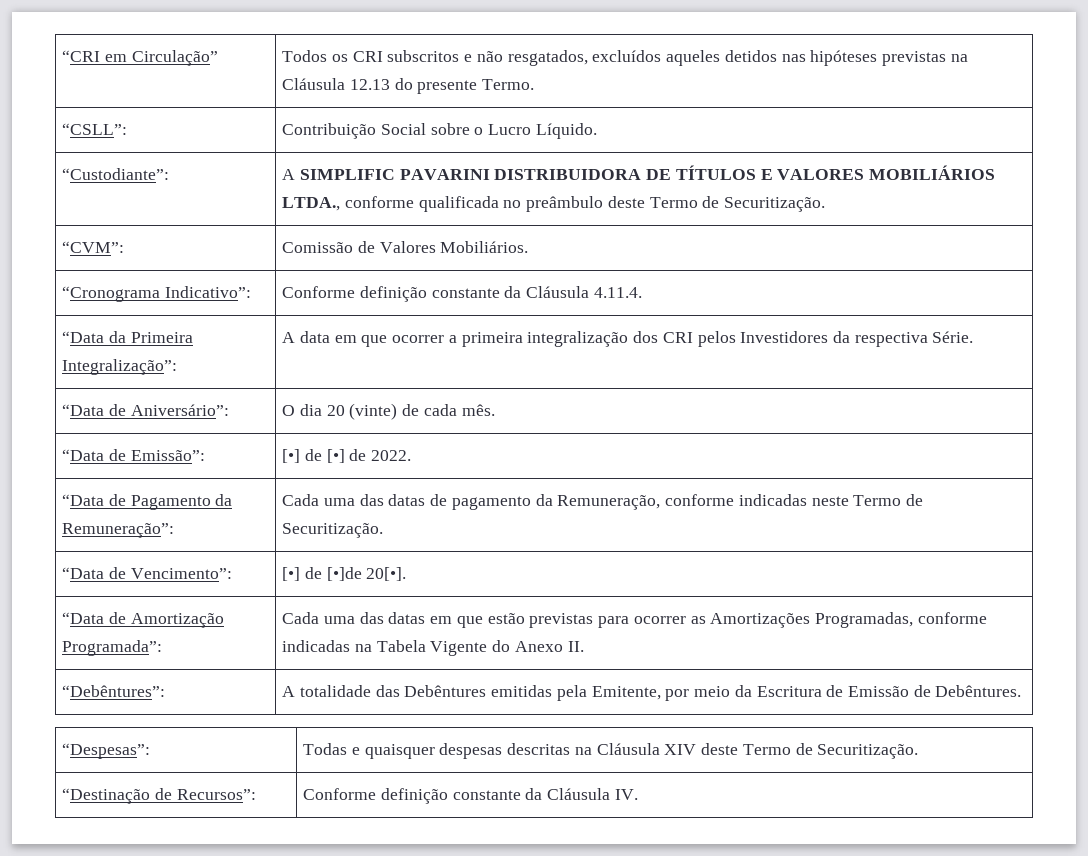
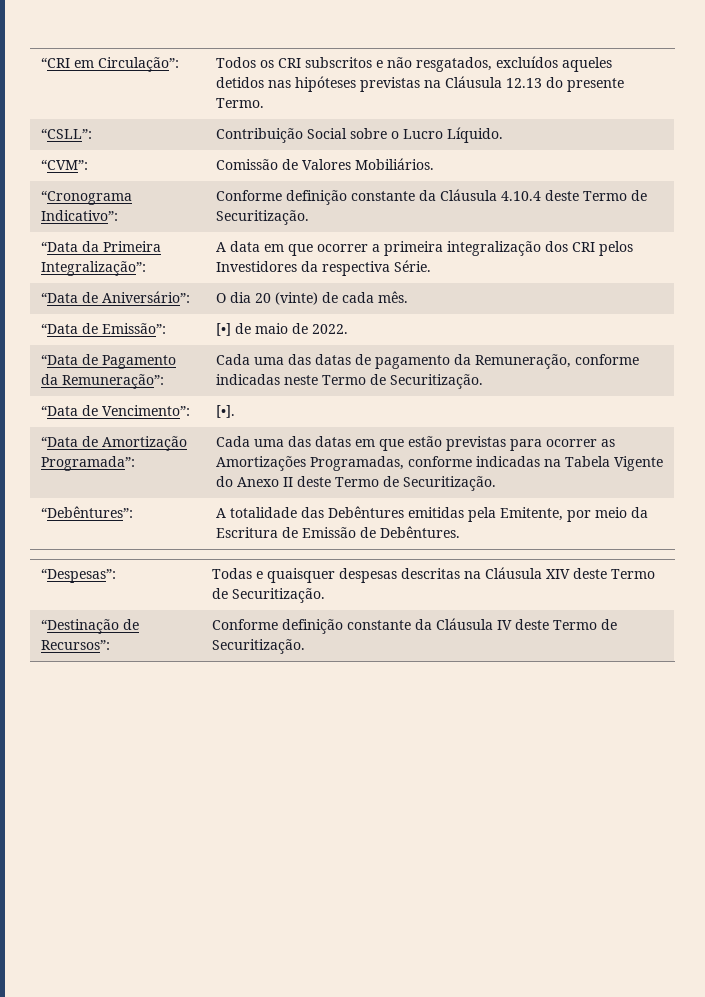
[131,50,218,66] Circulação” -> [98,57,180,72] Circulação”:
[62,168,170,180] [282,165,996,180] [282,196,826,212] // “Custodiante”: | A SIMPLIFIC PAVARINI DISTRIBUIDORA DE TÍTULOS E VALORES MOBILIÁRIOS LTDA., conforme qualificada no preâmbulo deste Termo de Securitização. -> (504, 135) none
[593,287,642,298] 4.11.4. -> [501,190,648,201] [216,210,310,225] 4.10.4 deste Termo de Securitização.
[326,449,345,463] [•] -> [255,323,289,334] maio
[282,567,407,581] [•] de [•]de 20[•]. -> [216,405,236,418] [•].
[567,641,584,652] II. -> [283,476,497,491] II deste Termo de Securitização.
[614,789,638,800] IV. -> [497,619,618,630] [212,639,306,654] IV deste Termo de Securitização.

